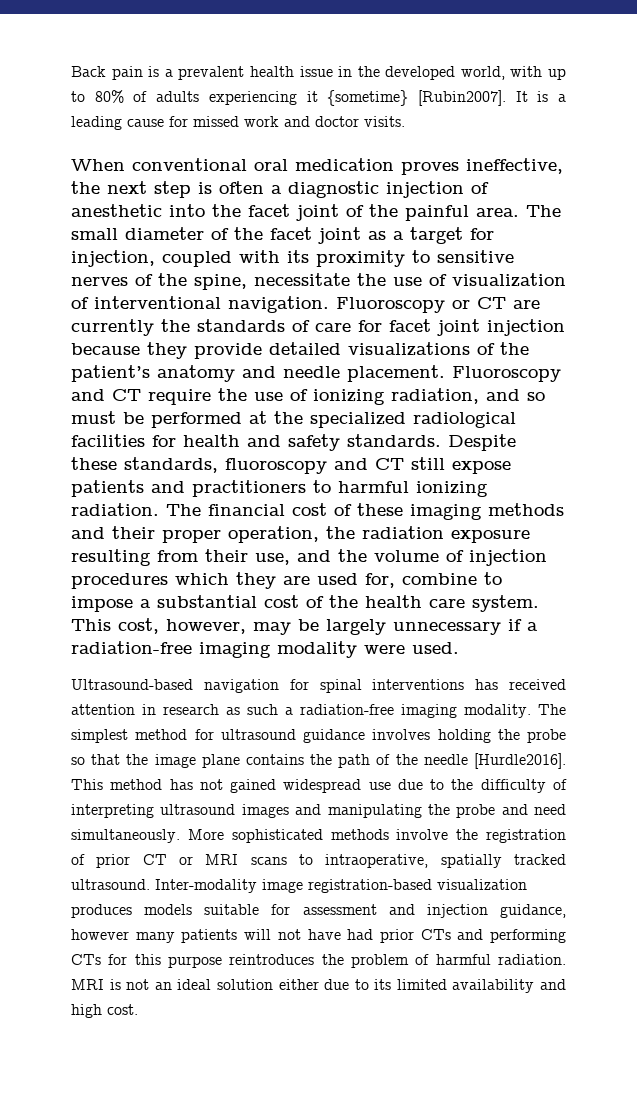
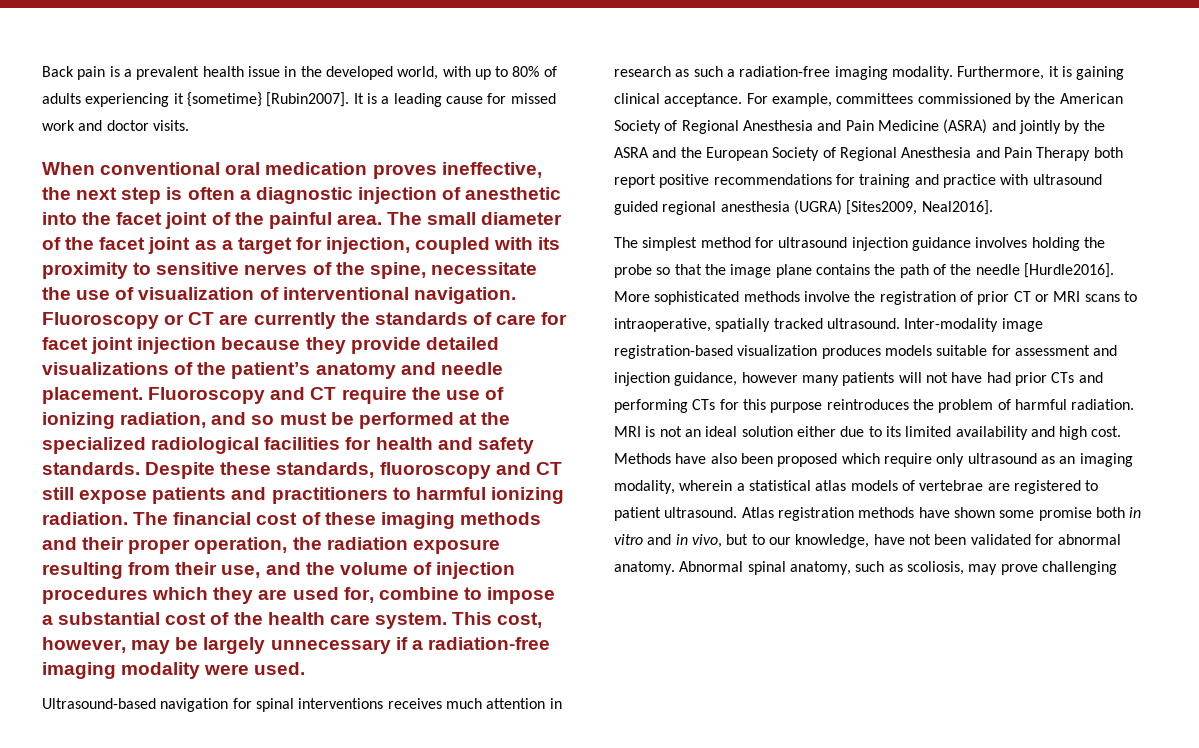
[475,679,566,690] has received -> [387,698,482,709] receives much
(531, 711) none -> [957,66,1125,80] [614,93,1123,107] [614,119,1105,134] [614,147,1123,161] [614,174,1102,188] [614,200,993,215] Furthermore, it is gaining clinical acceptance. For example, committees commissioned by the American Society of Regional Anesthesia and Pain Medicine (ASRA) and jointly by the ASRA and the European Society of Regional Anesthesia and Pain Therapy both report positive recommendations for training and practice with ultrasound guided regional anesthesia (UGRA) [Sites2009, Neal2016]. //
(296, 734) none -> [851,237,908,251] injection
[71,779,567,793] [71,804,566,818] [71,829,180,843] This method has not gained widespread use due to the difficulty of interpreting ultrasound images and manipulating the probe and need simultaneously. -> (1114, 270) none
(138, 1009) none -> [614,453,1133,467] [614,480,1099,494] [614,507,1142,521] [614,534,1122,548] [614,561,1117,575] Methods have also been proposed which require only ultrasound as an imaging modality, wherein a statistical atlas models of vertebrae are registered to patient ultrasound. Atlas registration methods have shown some promise both in vitro and in vivo, but to our knowledge, have not been validated for abnormal anatomy. Abnormal spinal anatomy, such as scoliosis, may prove challenging

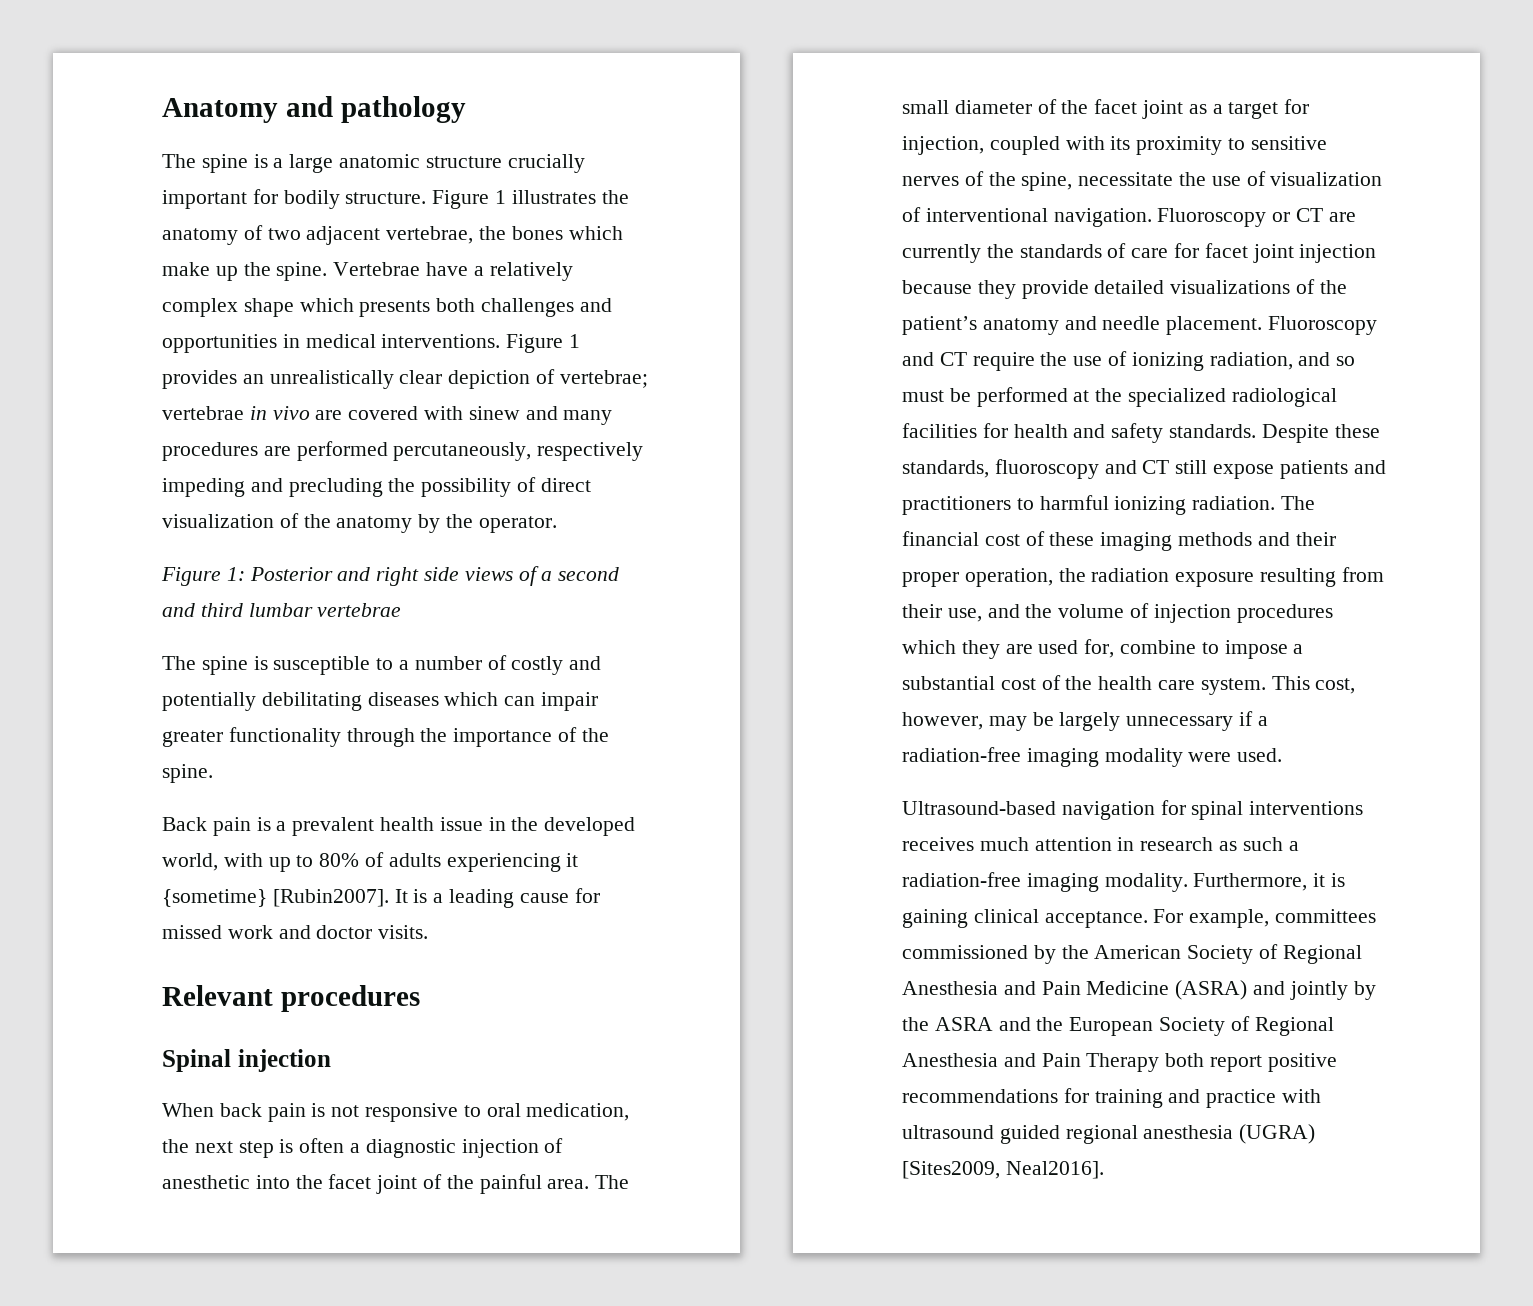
(42, 71) none -> [162,96,466,123] [162,154,585,173] [162,189,629,209] [162,225,623,245] [162,262,573,281] [162,298,612,317] [162,334,581,353] [162,369,648,389] [162,406,613,425] [162,441,644,461] [162,477,591,497] [162,513,557,533] [161,566,620,586] [162,603,402,617] [162,655,602,675] [162,692,599,711] [162,727,609,747] [162,764,213,783] Anatomy and pathology // The spine is a large anatomic structure crucially important for bodily structure. Figure 1 illustrates the anatomy of two adjacent vertebrae, the bones which make up the spine. Vertebrae have a relatively complex shape which presents both challenges and opportunities in medical interventions. Figure 1 provides an unrealistically clear depiction of vertebrae; vertebrae in vivo are covered with sinew and many procedures are performed percutaneously, respectively impeding and precluding the possibility of direct visualization of the anatomy by the operator. // Figure 1: Posterior and right side views of a second and third lumbar vertebrae // The spine is susceptible to a number of costly and potentially debilitating diseases which can impair greater functionality through the importance of the spine. //
[42,162,542,179] When conventional oral medication proves ineffective, -> [162,985,420,1012] [162,1049,331,1072] [162,1103,630,1122] Relevant procedures // Spinal injection // When back pain is not responsive to oral medication,
[614,237,1105,251] [614,263,1114,278] [614,291,1137,305] [614,318,1043,332] [614,345,1118,359] [614,372,1103,386] [614,399,1135,413] [614,426,1122,440] [614,453,1133,467] [614,480,1099,494] [614,507,1142,521] [614,534,1122,548] [614,561,1117,575] // The simplest method for ultrasound injection guidance involves holding the probe so that the image plane contains the path of the needle [Hurdle2016]. More sophisticated methods involve the registration of prior CT or MRI scans to intraoperative, spatially tracked ultrasound. Inter-modality image registration-based visualization produces models suitable for assessment and injection guidance, however many patients will not have had prior CTs and performing CTs for this purpose reintroduces the problem of harmful radiation. MRI is not an ideal solution either due to its limited availability and high cost. Methods have also been proposed which require only ultrasound as an imaging modality, wherein a statistical atlas models of vertebrae are registered to patient ultrasound. Atlas registration methods have shown some promise both in vitro and in vivo, but to our knowledge, have not been validated for abnormal anatomy. Abnormal spinal anatomy, such as scoliosis, may prove challenging -> (1104, 1170) none

